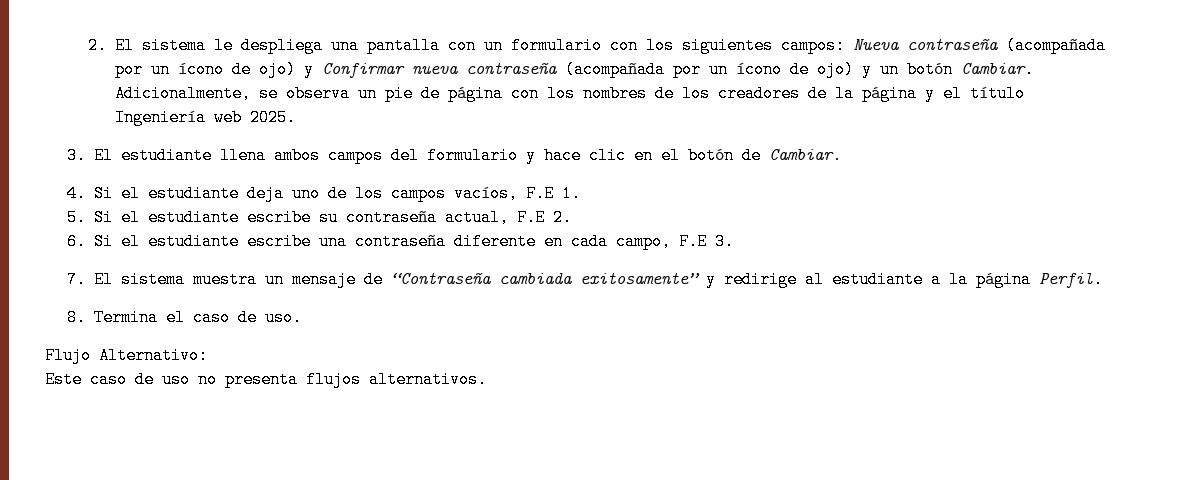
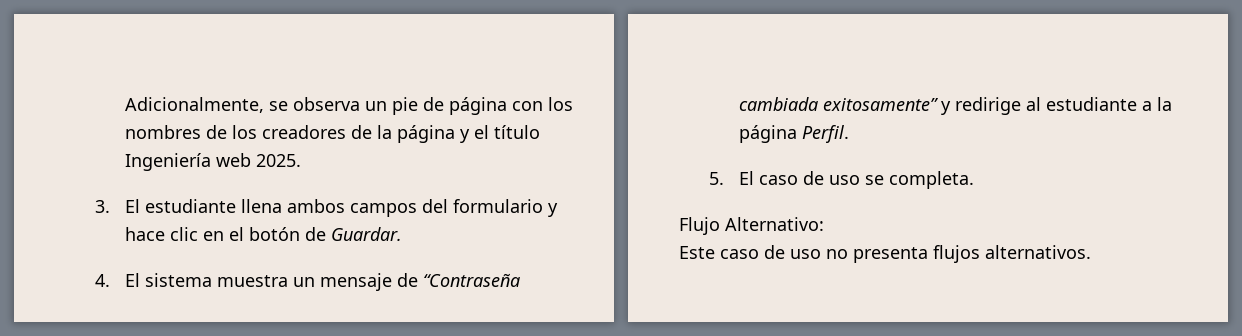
[88,37,1107,54] [115,61,1035,78] 2. El sistema le despliega una pantalla con un formulario con los siguientes campos: Nueva contraseña (acompañada por un ícono de ojo) y Confirmar nueva contraseña (acompañada por un ícono de ojo) y un botón Cambiar. -> (124, 105) none
[768,148,841,160] [66,185,581,202] [66,209,572,226] [66,233,734,250] [66,271,86,288] Cambiar. // 4. Si el estudiante deja uno de los campos vacíos, F.E 1. // 5. Si el estudiante escribe su contraseña actual, F.E 2. // 6. Si el estudiante escribe una contraseña diferente en cada campo, F.E 3. // 7. -> [330,227,402,241] [94,274,110,287] Guardar. // 4.
[66,309,302,326] 8. Termina el caso de uso. -> [708,171,974,189] 5. El caso de uso se completa.

